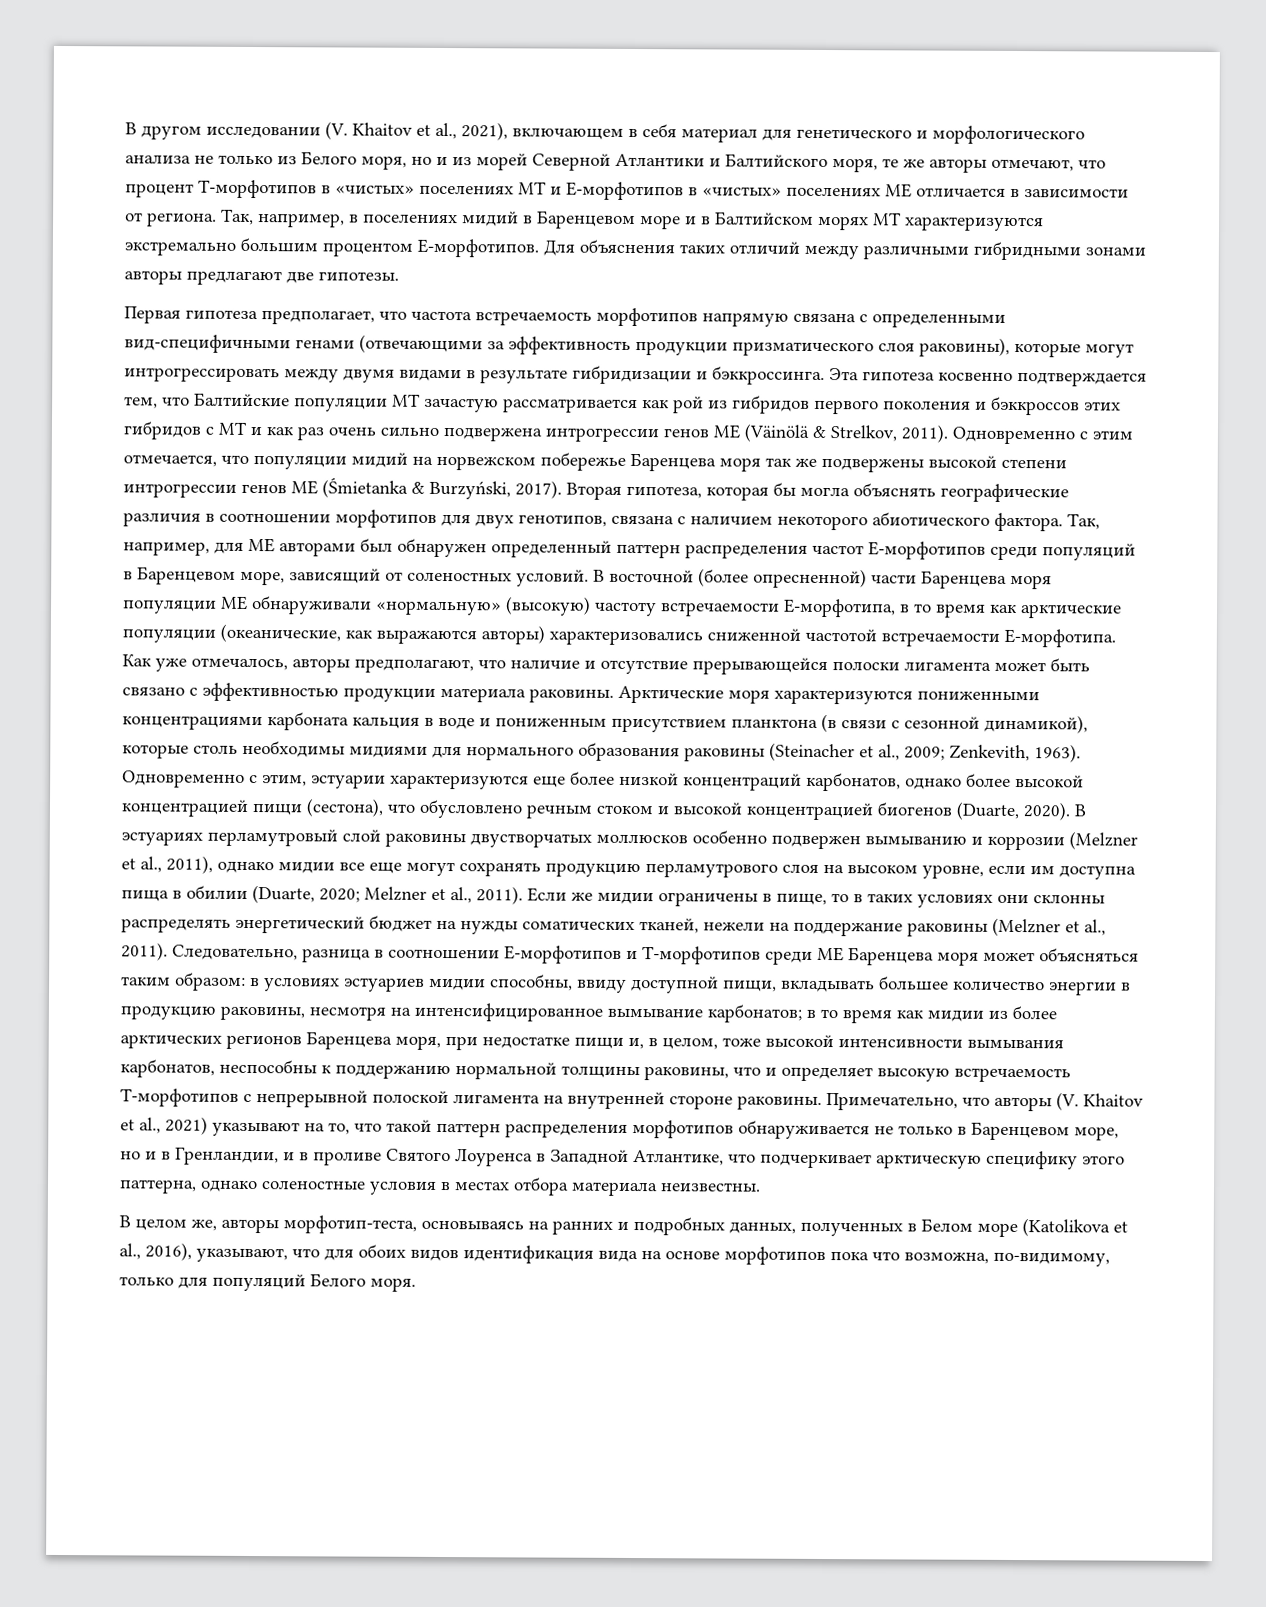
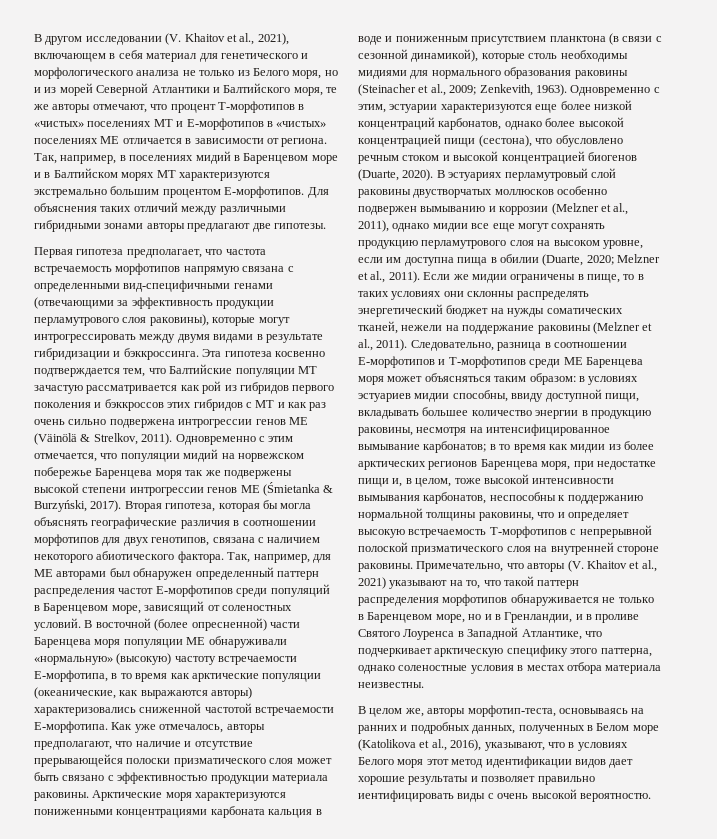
[732,341,874,357] призматического -> [34,317,119,326] перламутрового
[904,661,991,671] лигамента -> [173,758,294,767] призматического слоя
[453,1094,540,1104] лигамента -> [411,546,531,555] призматического слоя
[324,1244,1110,1267] [119,1273,416,1292] для обоих видов идентификация вида на основе морфотипов пока что возможна, по-видимому, только для популяций Белого моря. -> [568,742,628,751] [358,756,634,768] [358,776,595,785] [358,789,651,802] в условиях Белого моря этот метод идентификации видов дает хорошие результаты и позволяет правильно иентифицировать виды с очень высокой вероятностю.

